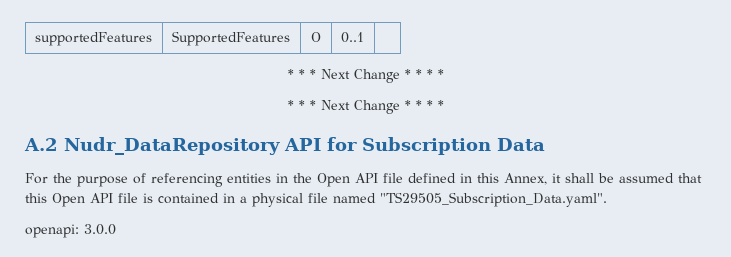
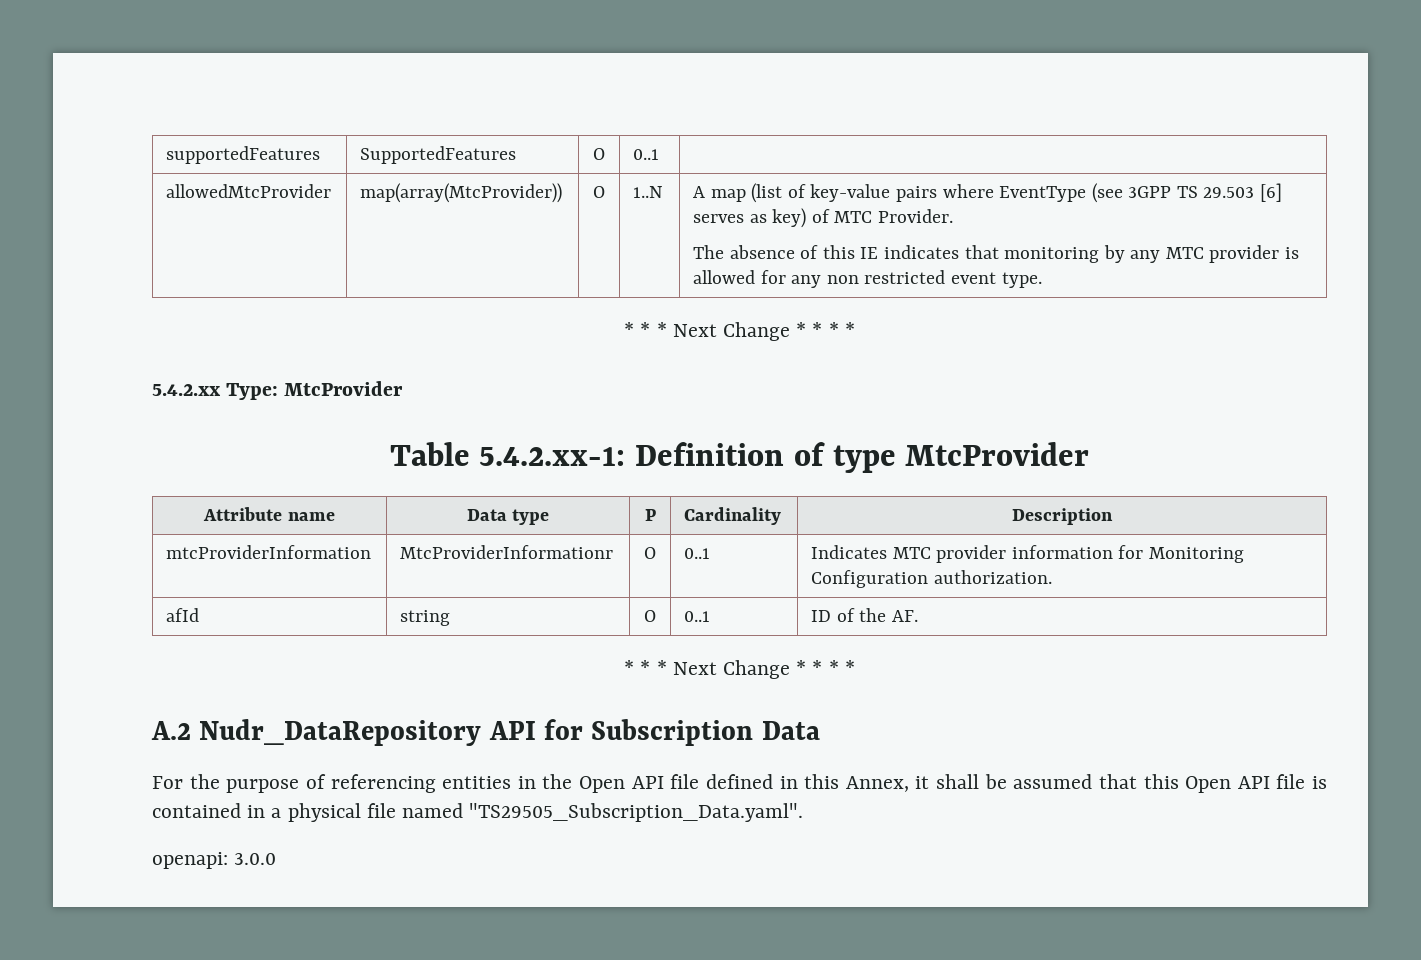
[287,69,444,83] // * * * Next Change * * * * -> [166,184,332,198] [360,183,563,203] [593,186,605,198] [633,186,664,198] [693,183,1282,203] [693,208,953,228] [693,245,1299,263] [693,270,1042,288] [624,322,855,341] [152,381,404,400] [389,442,1090,473] [203,507,335,521] [466,509,550,525] [644,509,656,521] [684,507,782,525] [1011,508,1113,525] [166,545,372,559] [400,545,614,559] [644,547,656,559] [684,548,711,559] [811,545,1244,563] [811,570,1052,588] [166,608,200,622] [400,610,451,626] [644,610,656,622] [684,611,711,622] [811,608,918,622] // allowedMtcProvider | map(array(MtcProvider)) | O | 1..N | A map (list of key-value pairs where EventType (see 3GPP TS 29.503 [6] serves as key) of MTC Provider. // The absence of this IE indicates that monitoring by any MTC provider is allowed for any non restricted event type. // * * * Next Change * * * * // 5.4.2.xx Type: MtcProvider // Table 5.4.2.xx-1: Definition of type MtcProvider // Attribute name | Data type | P | Cardinality | Description // mtcProviderInformation | MtcProviderInformationr | O | 0..1 | Indicates MTC provider information for Monitoring Configuration authorization. // afId | string | O | 0..1 | ID of the AF.

